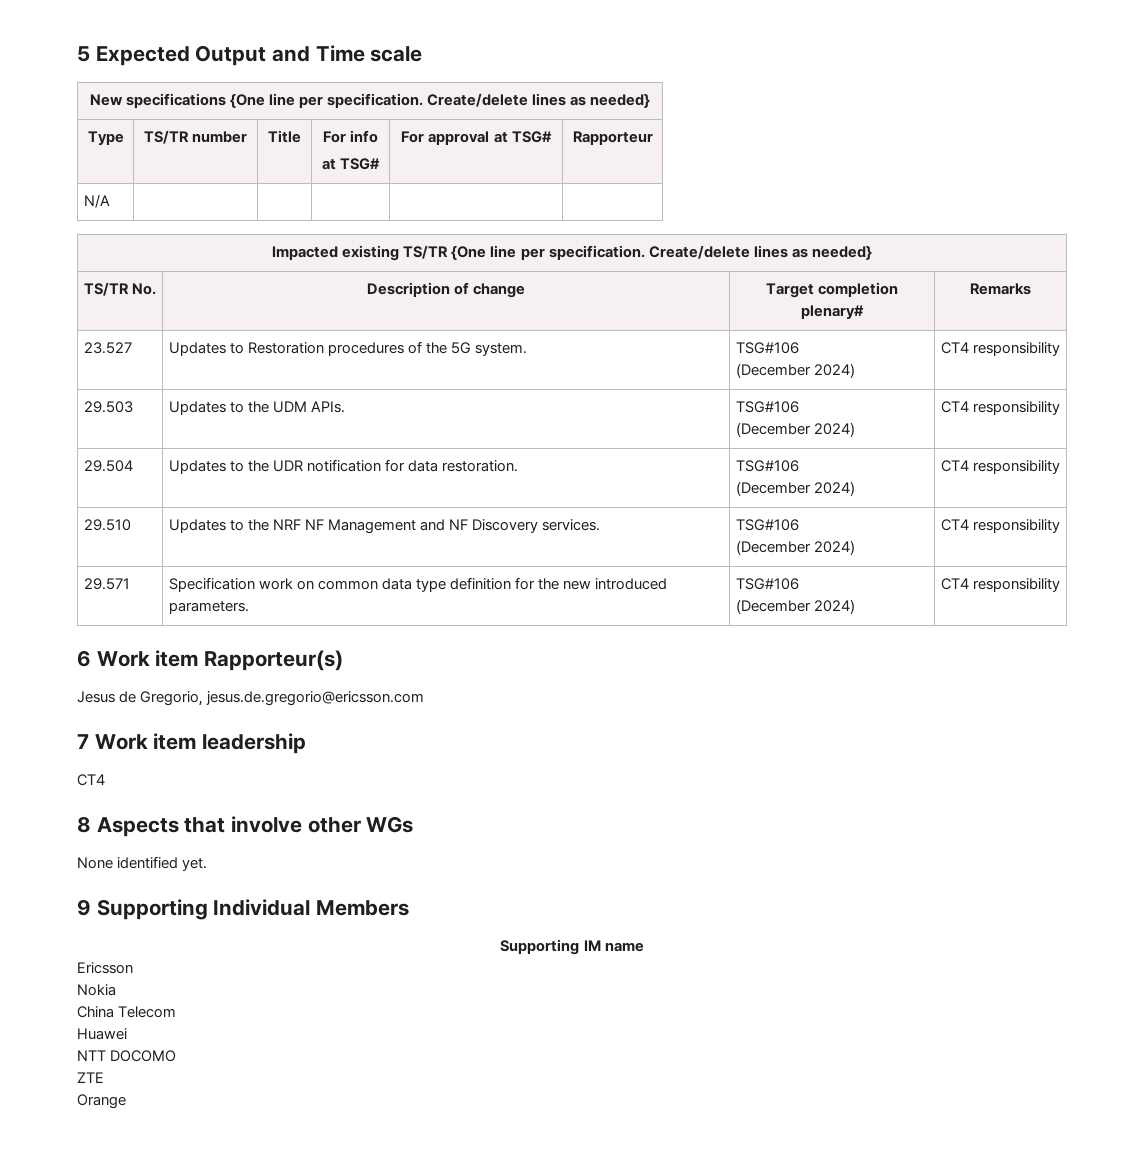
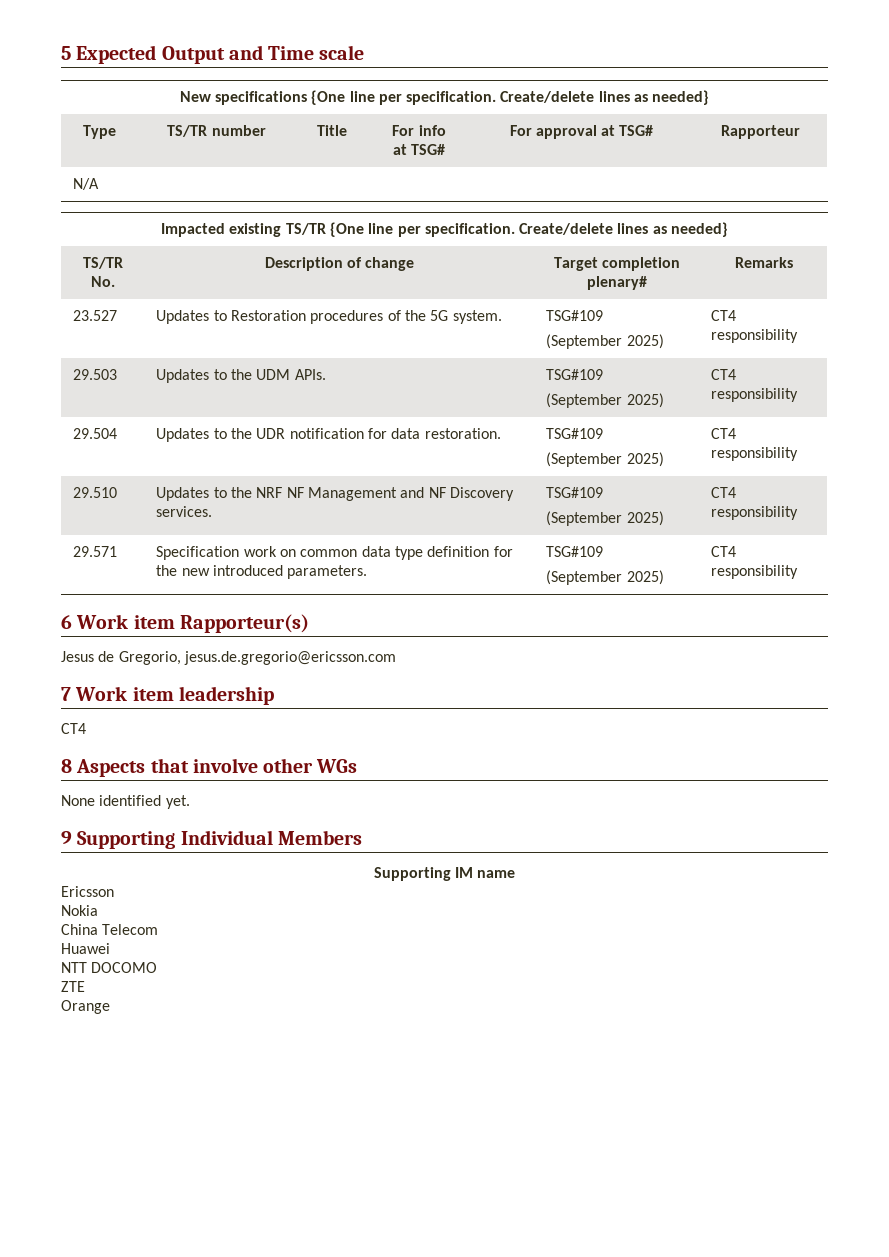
[735,342,799,354] [735,363,855,378] TSG#106 // (December 2024) -> [546,310,604,321] [546,334,664,349] TSG#109 // (September 2025)
[735,401,799,413] [735,422,855,437] TSG#106 // (December 2024) -> [546,369,604,380] [546,393,664,408] TSG#109 // (September 2025)
[735,460,799,472] [735,481,855,496] TSG#106 // (December 2024) -> [546,428,604,439] [546,452,664,467] TSG#109 // (September 2025)
[735,519,799,531] [735,540,855,555] TSG#106 // (December 2024) -> [546,487,604,498] [546,511,664,526] TSG#109 // (September 2025)
[735,578,799,590] [735,599,855,614] TSG#106 // (December 2024) -> [546,546,604,557] [546,570,664,585] TSG#109 // (September 2025)

